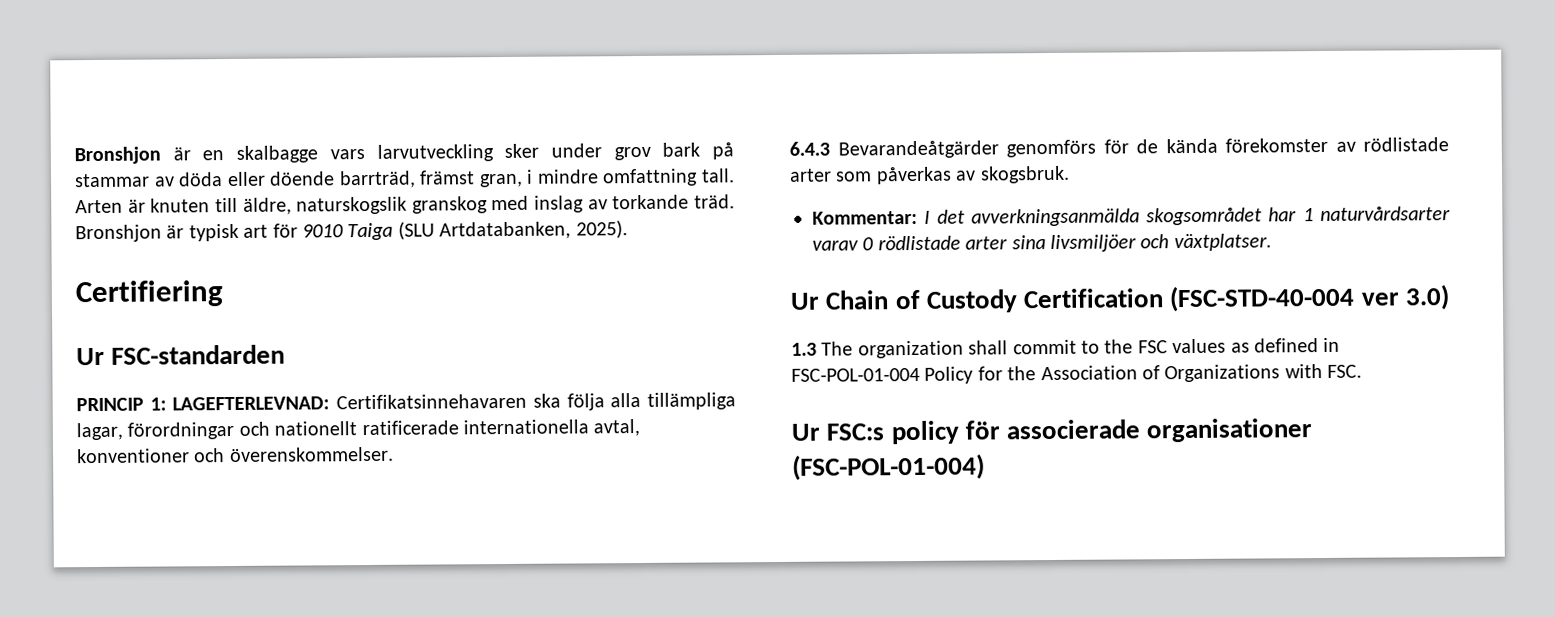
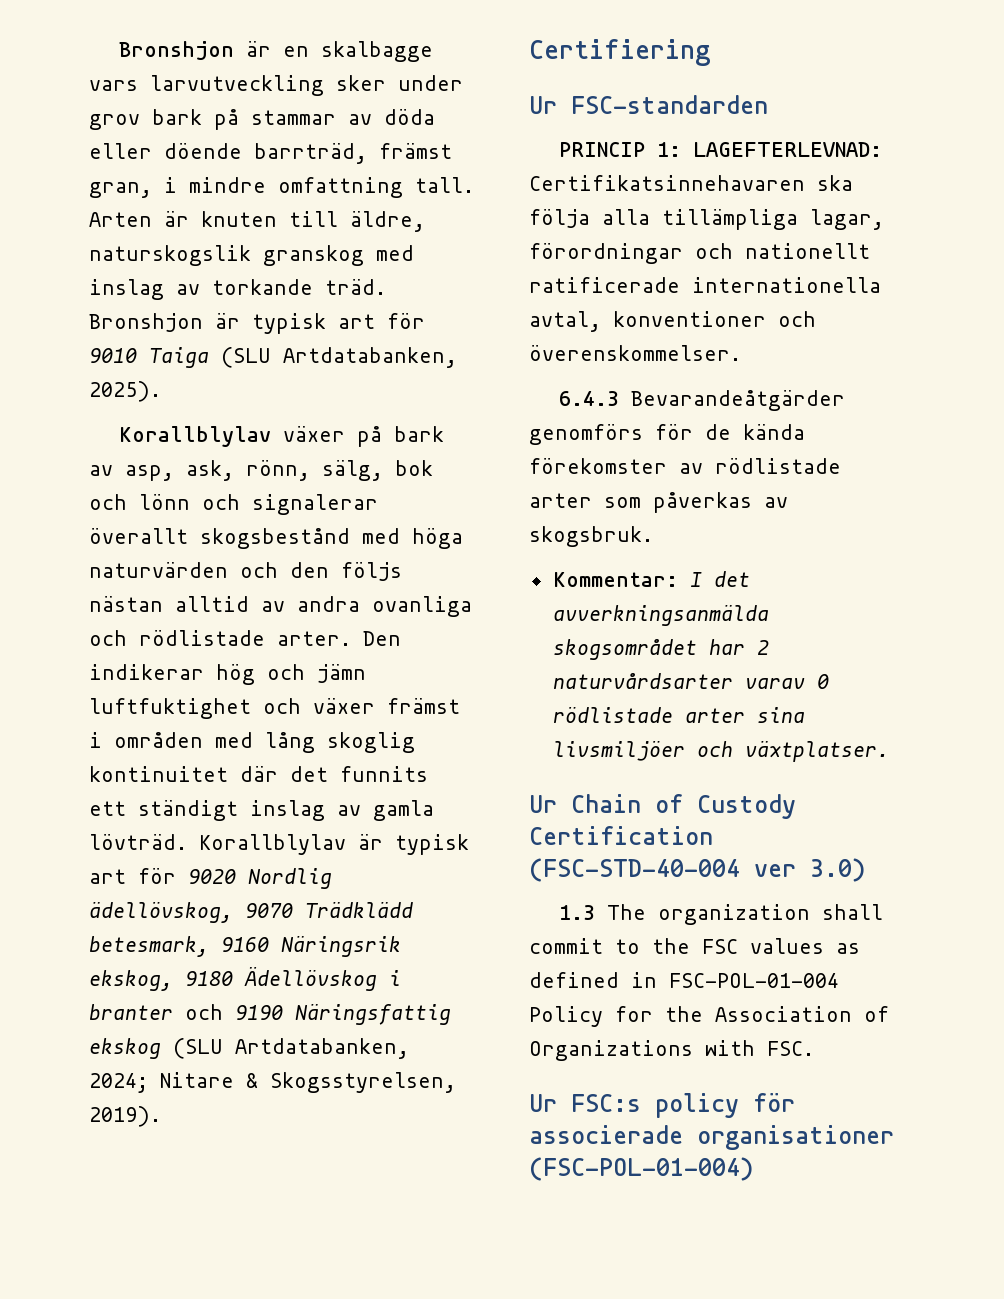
(628, 229) none -> [118,426,444,447] [89,460,433,481] [89,494,378,515] [89,528,463,549] [89,562,402,581] [89,596,472,617] [89,630,401,646] [89,664,366,685] [89,698,460,719] [89,732,415,753] [89,766,428,782] [89,800,434,821] [89,834,469,855] [89,868,332,889] [89,902,413,923] [89,936,401,957] [89,967,401,991] [89,1004,451,1025] [89,1038,409,1059] [89,1072,456,1093] [89,1106,161,1127] // Korallblylav växer på bark av asp, ask, rönn, sälg, bok och lönn och signalerar överallt skogsbestånd med höga naturvärden och den följs nästan alltid av andra ovanliga och rödlistade arter. Den indikerar hög och jämn luftfuktighet och växer främst i områden med lång skoglig kontinuitet där det funnits ett ständigt inslag av gamla lövträd. Korallblylav är typisk art för 9020 Nordlig ädellövskog, 9070 Trädklädd betesmark, 9160 Näringsrik ekskog, 9180 Ädellövskog i branter och 9190 Näringsfattig ekskog (SLU Artdatabanken, 2024; Nitare & Skogsstyrelsen, 2019).
[1302,208,1314,222] 1 -> [756,640,769,655] 2

